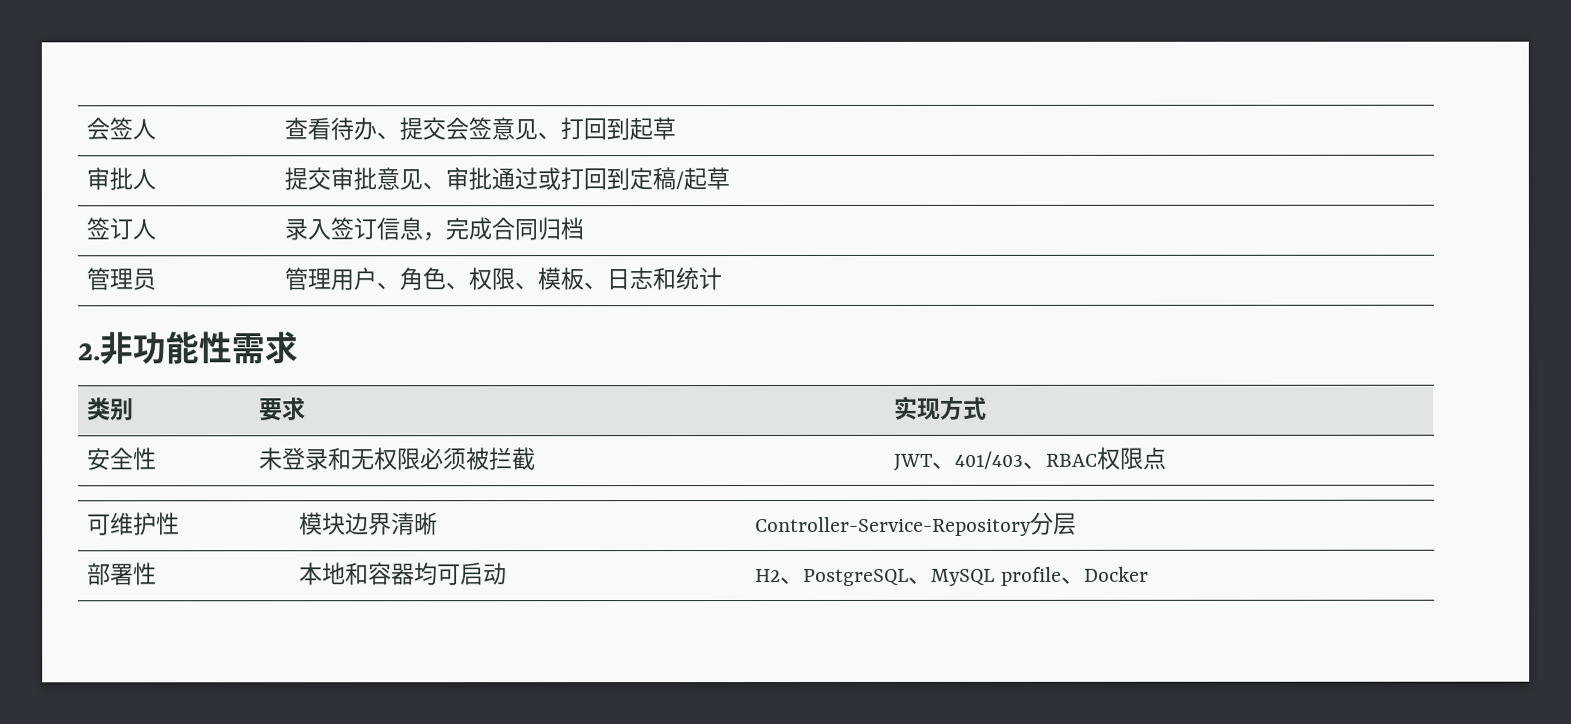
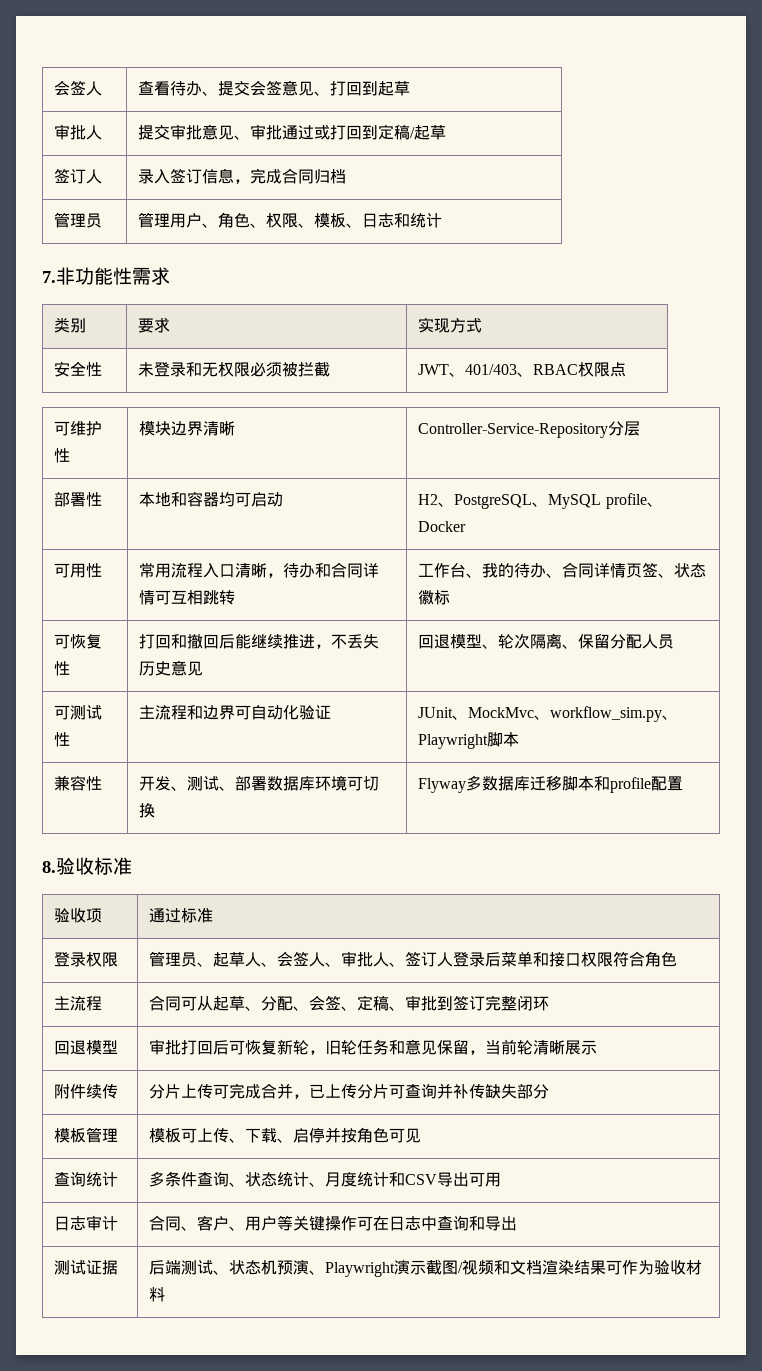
[77,343,100,361] 2. -> [42,271,56,283] 7.
(1149, 574) none -> [54,563,103,578] [139,562,380,578] [139,590,236,605] [418,562,707,578] [418,590,451,605] [54,634,103,649] [54,661,71,676] [139,634,380,649] [139,660,204,676] [418,633,675,649] [54,705,103,720] [54,732,71,747] [139,705,332,720] [418,706,679,722] [418,732,520,749] [54,775,103,791] [139,775,380,791] [139,803,156,818] [418,775,684,793] [42,857,132,875] [54,908,103,923] [149,908,214,923] [54,952,119,967] [149,951,678,967] [54,996,103,1011] [149,995,550,1011] [54,1040,119,1055] [149,1039,598,1055] [54,1084,119,1099] [149,1083,550,1099] [54,1127,119,1143] [149,1127,422,1143] [54,1171,119,1187] [149,1171,502,1187] [54,1215,119,1231] [149,1215,518,1231] [54,1260,119,1275] [149,1259,703,1277] [149,1287,166,1302] // 可用性 | 常用流程入口清晰，待办和合同详情可互相跳转 | 工作台、我的待办、合同详情页签、状态徽标 // 可恢复性 | 打回和撤回后能继续推进，不丢失历史意见 | 回退模型、轮次隔离、保留分配人员 // 可测试性 | 主流程和边界可自动化验证 | JUnit、MockMvc、workflow_sim.py、Playwright脚本 // 兼容性 | 开发、测试、部署数据库环境可切换 | Flyway多数据库迁移脚本和profile配置 // 8.验收标准 // 验收项 | 通过标准 // 登录权限 | 管理员、起草人、会签人、审批人、签订人登录后菜单和接口权限符合角色 // 主流程 | 合同可从起草、分配、会签、定稿、审批到签订完整闭环 // 回退模型 | 审批打回后可恢复新轮，旧轮任务和意见保留，当前轮清晰展示 // 附件续传 | 分片上传可完成合并，已上传分片可查询并补传缺失部分 // 模板管理 | 模板可上传、下载、启停并按角色可见 // 查询统计 | 多条件查询、状态统计、月度统计和CSV导出可用 // 日志审计 | 合同、客户、用户等关键操作可在日志中查询和导出 // 测试证据 | 后端测试、状态机预演、Playwright演示截图/视频和文档渲染结果可作为验收材料

